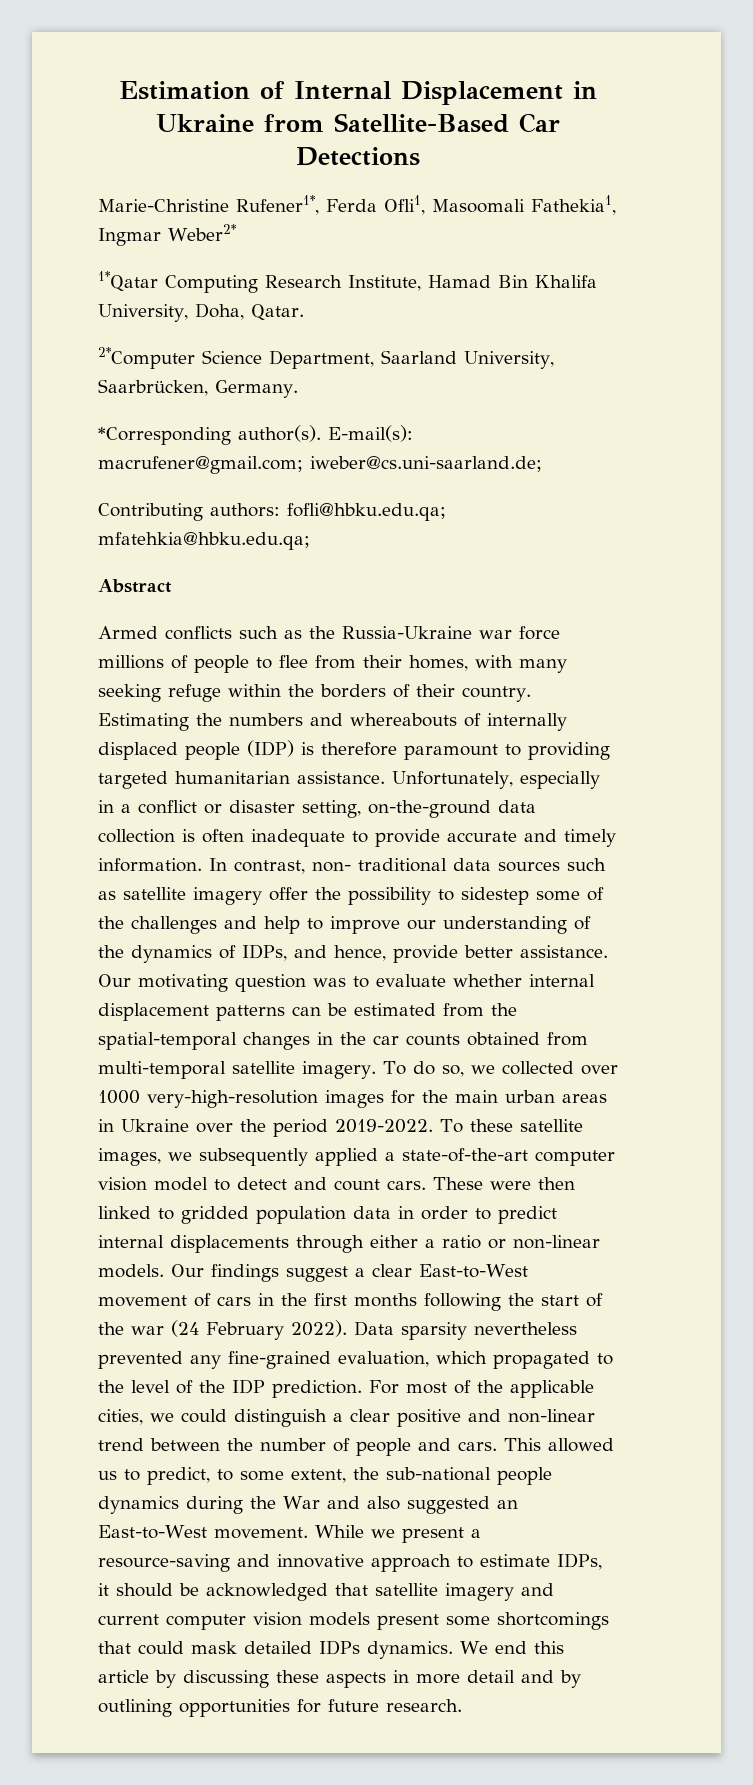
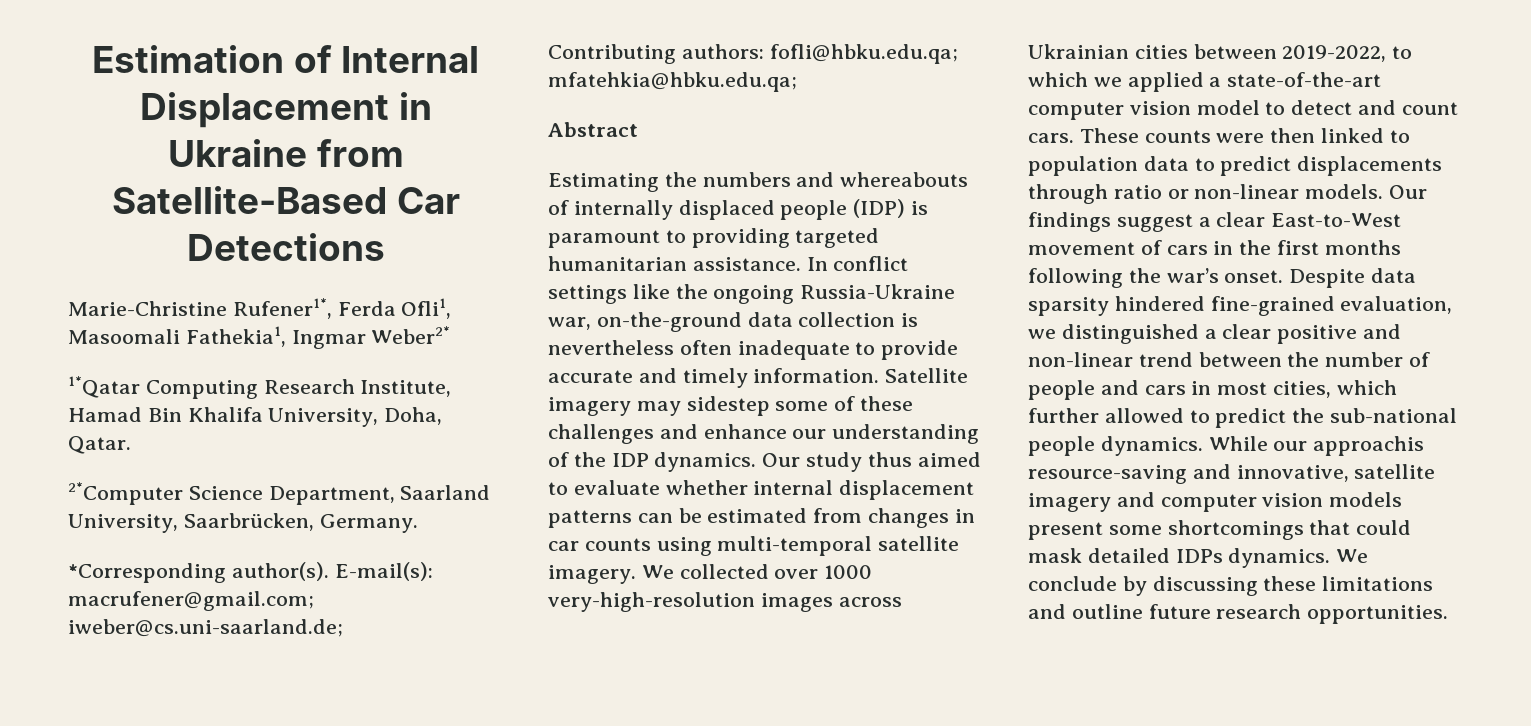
[98,626,560,640] [98,655,567,673] [98,684,531,702] Armed conflicts such as the Russia-Ukraine war force millions of people to flee from their homes, with many seeking refuge within the borders of their country. -> (638, 129) none
[321,742,397,756] therefore -> (929, 208) none
[392,771,600,789] [98,800,361,818] Unfortunately, especially in a conflict or disaster setting, -> [806,256,909,271] [548,284,956,304] [548,317,591,330] In conflict settings like the ongoing Russia-Ukraine war,
(195, 835) none -> [548,340,674,355] nevertheless
[209,858,606,874] [98,887,454,905] In contrast, non- traditional data sources such as satellite imagery offer the possibility to -> [885,368,969,383] [548,397,681,416] Satellite imagery may
[98,916,124,929] the -> [860,396,914,411] these
[264,916,400,934] help to improve -> [703,424,787,439] enhance
[131,944,608,963] [98,974,346,992] dynamics of IDPs, and hence, provide better assistance. Our motivating question was -> [611,452,981,472] IDP dynamics. Our study thus aimed
[491,1003,517,1016] [98,1032,237,1050] the spatial-temporal -> (863, 515) none
[340,1032,366,1045] the -> (975, 516) none
[467,1032,588,1046] obtained from -> [656,537,712,556] using
[382,1061,495,1077] To do so, we -> [641,565,674,579] We
[391,1090,607,1104] [98,1119,583,1137] [98,1148,308,1166] for the main urban areas in Ukraine over the period 2019-2022. To these satellite images, we subsequently -> [838,597,902,607] [1028,44,1413,62] [1028,72,1122,87] across Ukrainian cities between 2019-2022, to which we
(483, 1183) none -> [1144,130,1211,143] counts
[181,1206,249,1224] gridded -> (1410, 136) none
[398,1206,557,1224] [98,1235,164,1248] in order to predict internal -> [1194,156,1292,176] to predict
[370,1235,435,1248] either a -> (1108, 194) none
[541,1293,603,1307] [98,1320,577,1340] [98,1351,613,1369] [98,1379,594,1398] [98,1409,327,1427] start of the war (24 February 2022). Data sparsity nevertheless prevented any fine-grained evaluation, which propagated to the level of the IDP prediction. For most of the applicable cities, we could distinguish -> [1166,268,1417,288] [1028,296,1453,316] [1028,324,1199,344] war’s onset. Despite data sparsity hindered fine-grained evaluation, we distinguished
[458,1438,614,1452] [98,1467,552,1485] [98,1496,518,1514] [98,1525,481,1543] [98,1553,602,1572] [98,1583,368,1601] cars. This allowed us to predict, to some extent, the sub-national people dynamics during the War and also suggested an East-to-West movement. While we present a resource-saving and innovative approach to estimate IDPs, it should be acknowledged that -> [1144,380,1397,398] [1028,408,1458,428] [1028,436,1425,456] [1028,464,1349,484] cars in most cities, which further allowed to predict the sub-national people dynamics. While our approachis resource-saving and innovative,
[98,1614,159,1625] current -> (1155, 499) none
[494,1641,564,1654] [98,1670,581,1688] [98,1699,462,1717] end this article by discussing these aspects in more detail and by outlining opportunities for future research. -> [1028,576,1434,596] [1028,604,1449,624] conclude by discussing these limitations and outline future research opportunities.

